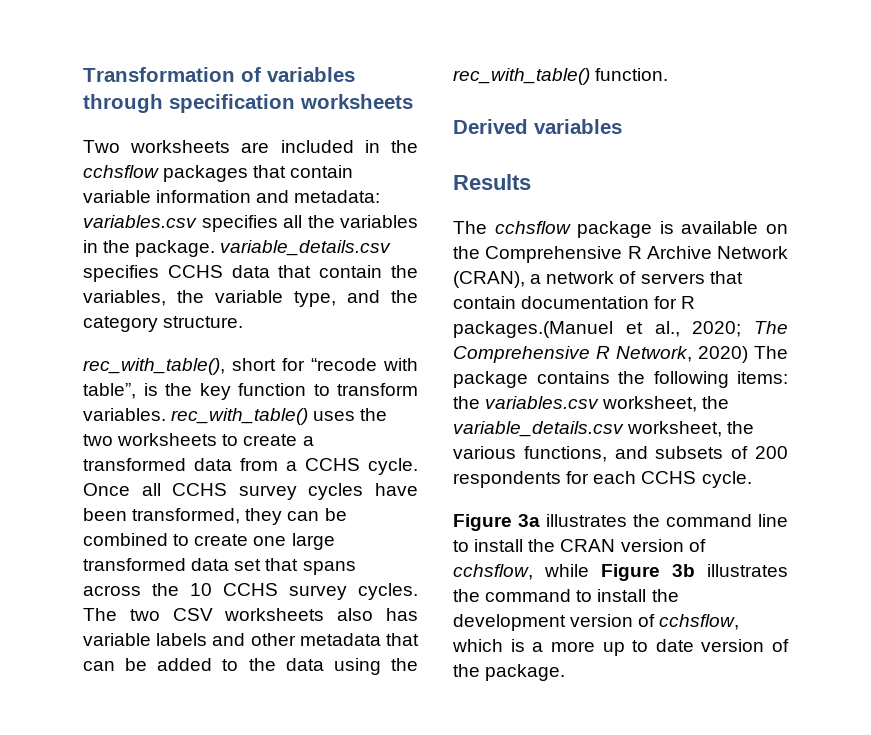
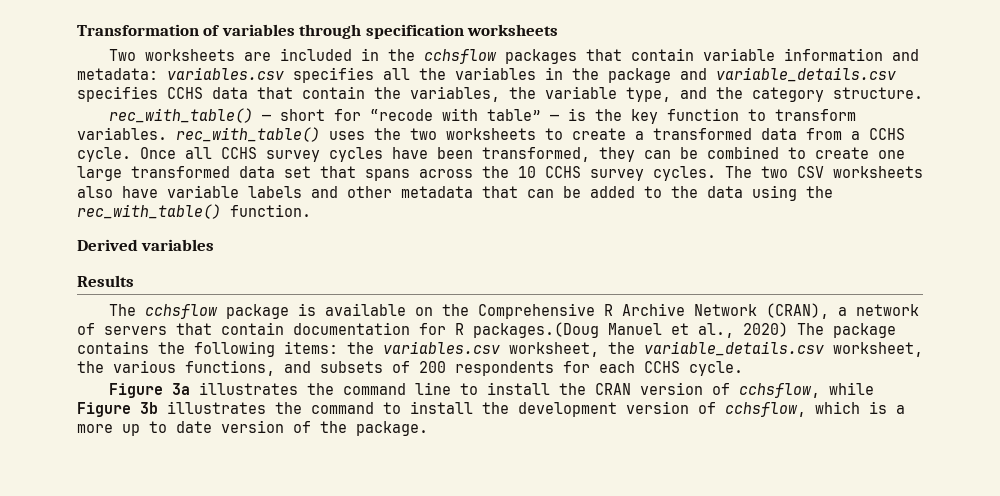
[135,240,216,257] package. -> [608,68,707,83] package and
[83,358,225,375] rec_with_table(), -> [108,108,271,123] rec_with_table() —
[83,383,136,399] table”, -> [486,109,559,121] table” —
[386,608,419,621] has -> [122,186,158,198] have
[453,321,788,338] [453,346,692,363] packages.(Manuel et al., 2020; The Comprehensive R Network, -> [473,322,734,338] packages.(Doug Manuel et al.,

